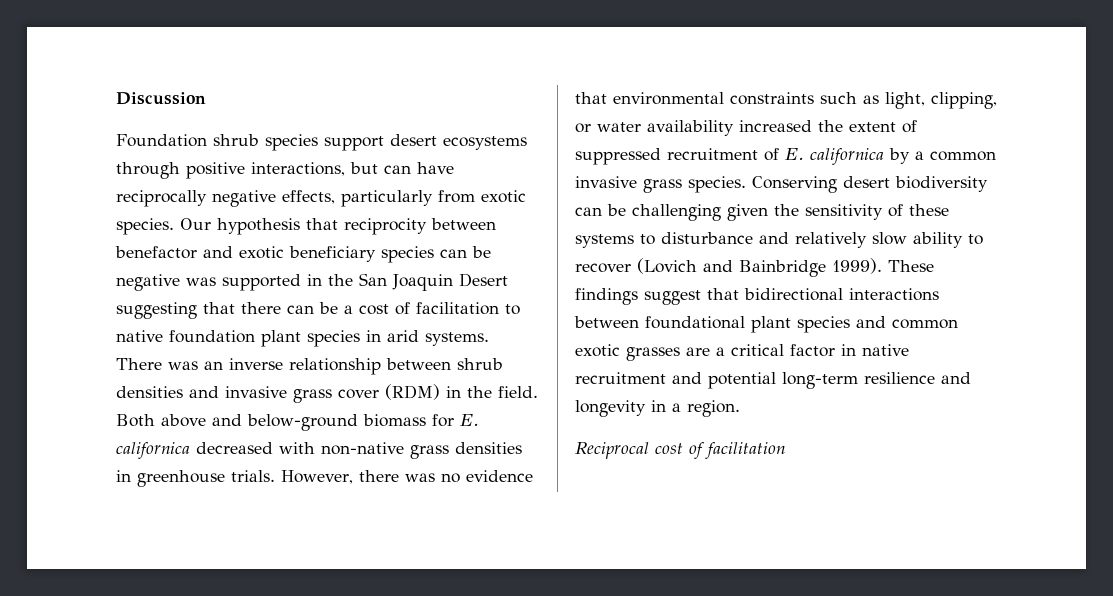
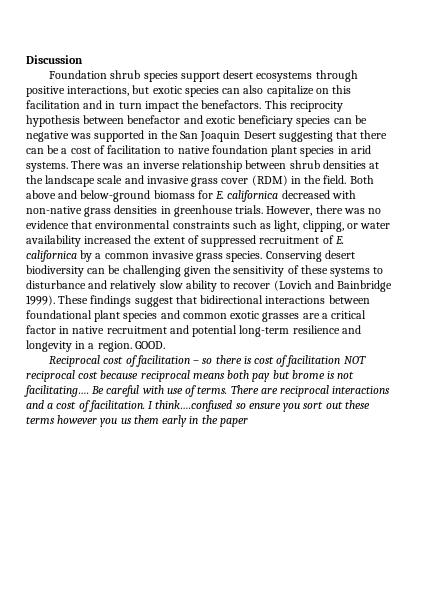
[384,162,454,174] [116,190,526,207] [116,218,427,235] can have reciprocally negative effects, particularly from exotic species. Our hypothesis that reciprocity -> [152,85,352,97] [26,100,343,112] [26,115,80,127] exotic species can also capitalize on this facilitation and in turn impact the benefactors. This reciprocity hypothesis
(183, 392) none -> [369,162,380,169] [26,175,123,187] at the landscape scale
(740, 408) none -> [134,341,165,349] GOOD.
(785, 450) none -> [193,355,366,367] [26,370,355,382] [24,385,391,397] [26,400,370,412] [26,415,248,427] – so there is cost of facilitation NOT reciprocal cost because reciprocal means both pay but brome is not facilitating…. Be careful with use of terms. There are reciprocal interactions and a cost of facilitation. I think….confused so ensure you sort out these terms however you us them early in the paper

